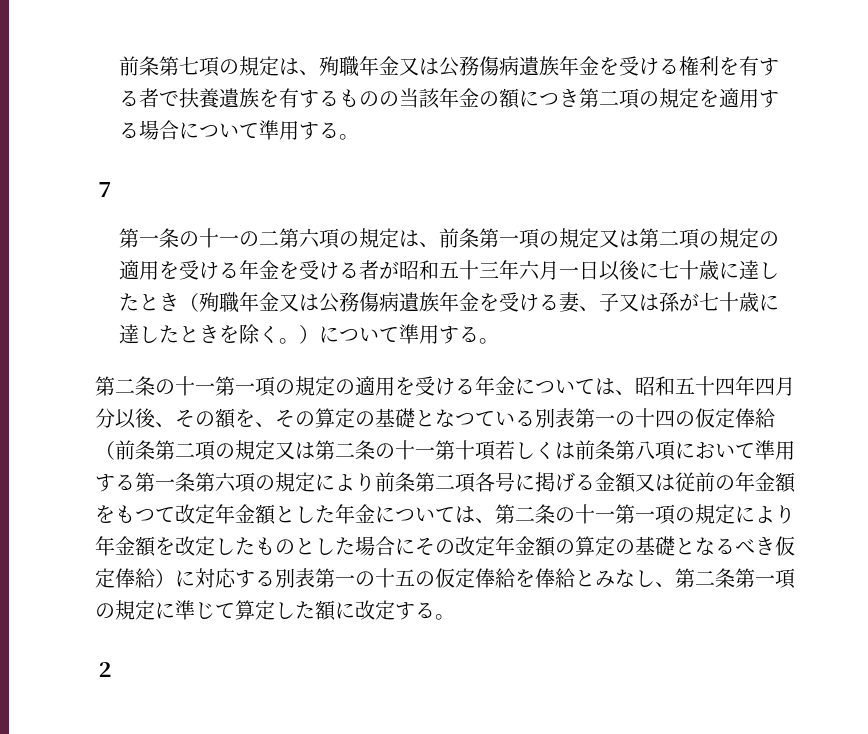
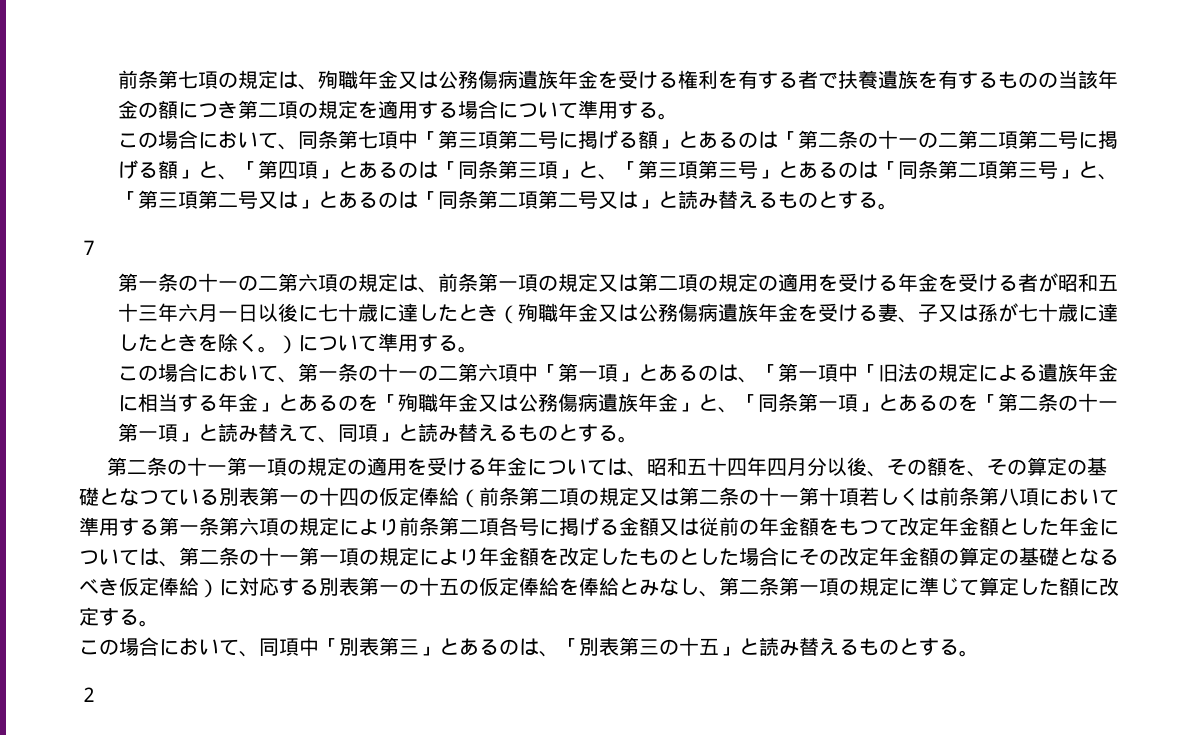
(359, 137) none -> [117,130,1118,150] [117,160,1118,180] [117,190,898,210] // この場合において、同条第七項中「第三項第二号に掲げる額」とあるのは「第二条の十一の二第二項第二号に掲げる額」と、「第四項」とあるのは「同条第三項」と、「第三項第三号」とあるのは「同条第二項第三号」と、「第三項第二号又は」とあるのは「同条第二項第二号又は」と読み替えるものとする。
(499, 341) none -> [117,363,1118,383] [117,393,1118,413] [117,423,638,443] // この場合において、第一条の十一の二第六項中「第一項」とあるのは、「第一項中「旧法の規定による遺族年金に相当する年金」とあるのを「殉職年金又は公務傷病遺族年金」と、「同条第一項」とあるのを「第二条の十一第一項」と読み替えて、同項」と読み替えるものとする。
(455, 617) none -> [79,637,979,657] // この場合において、同項中「別表第三」とあるのは、「別表第三の十五」と読み替えるものとする。

